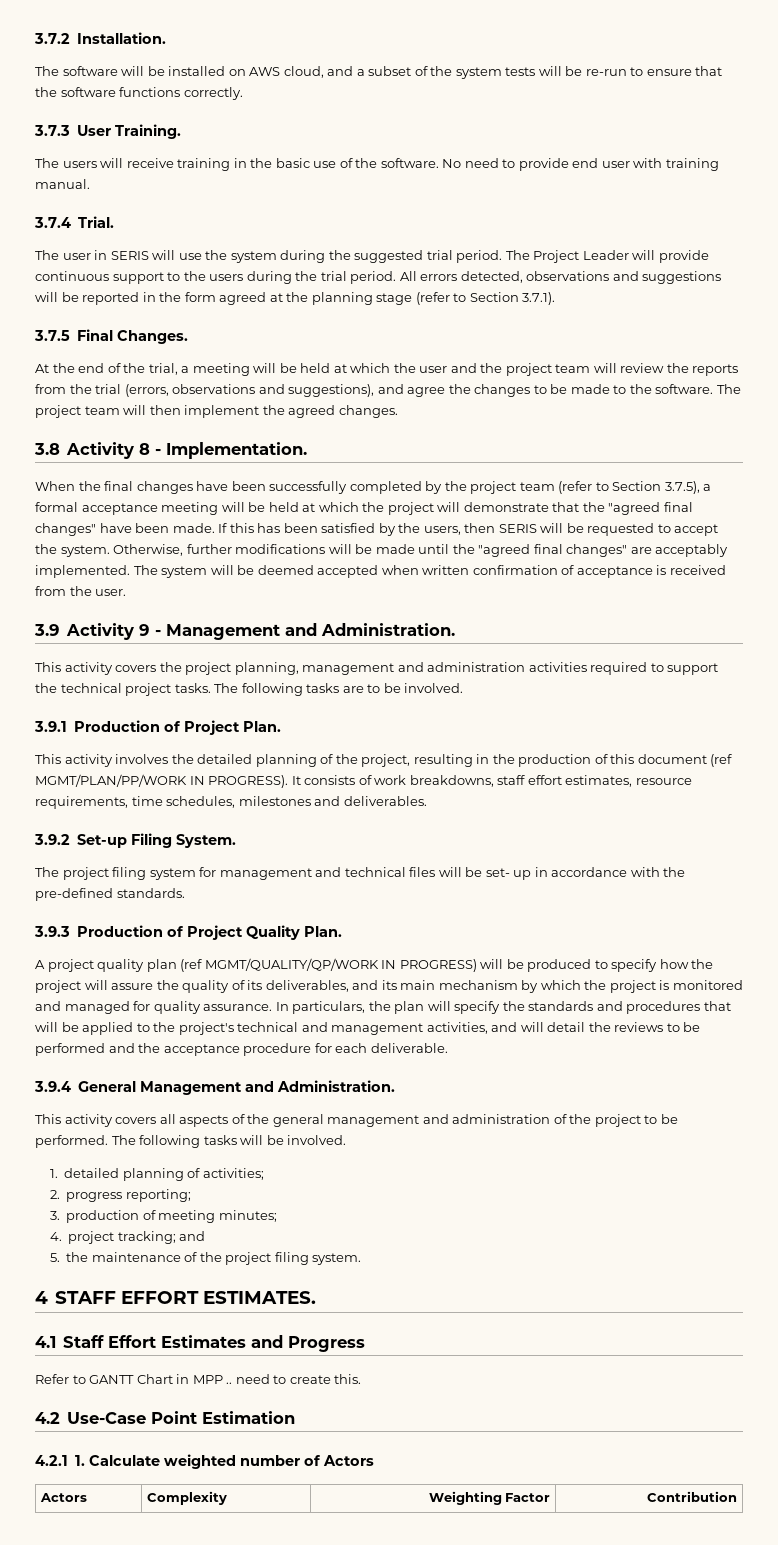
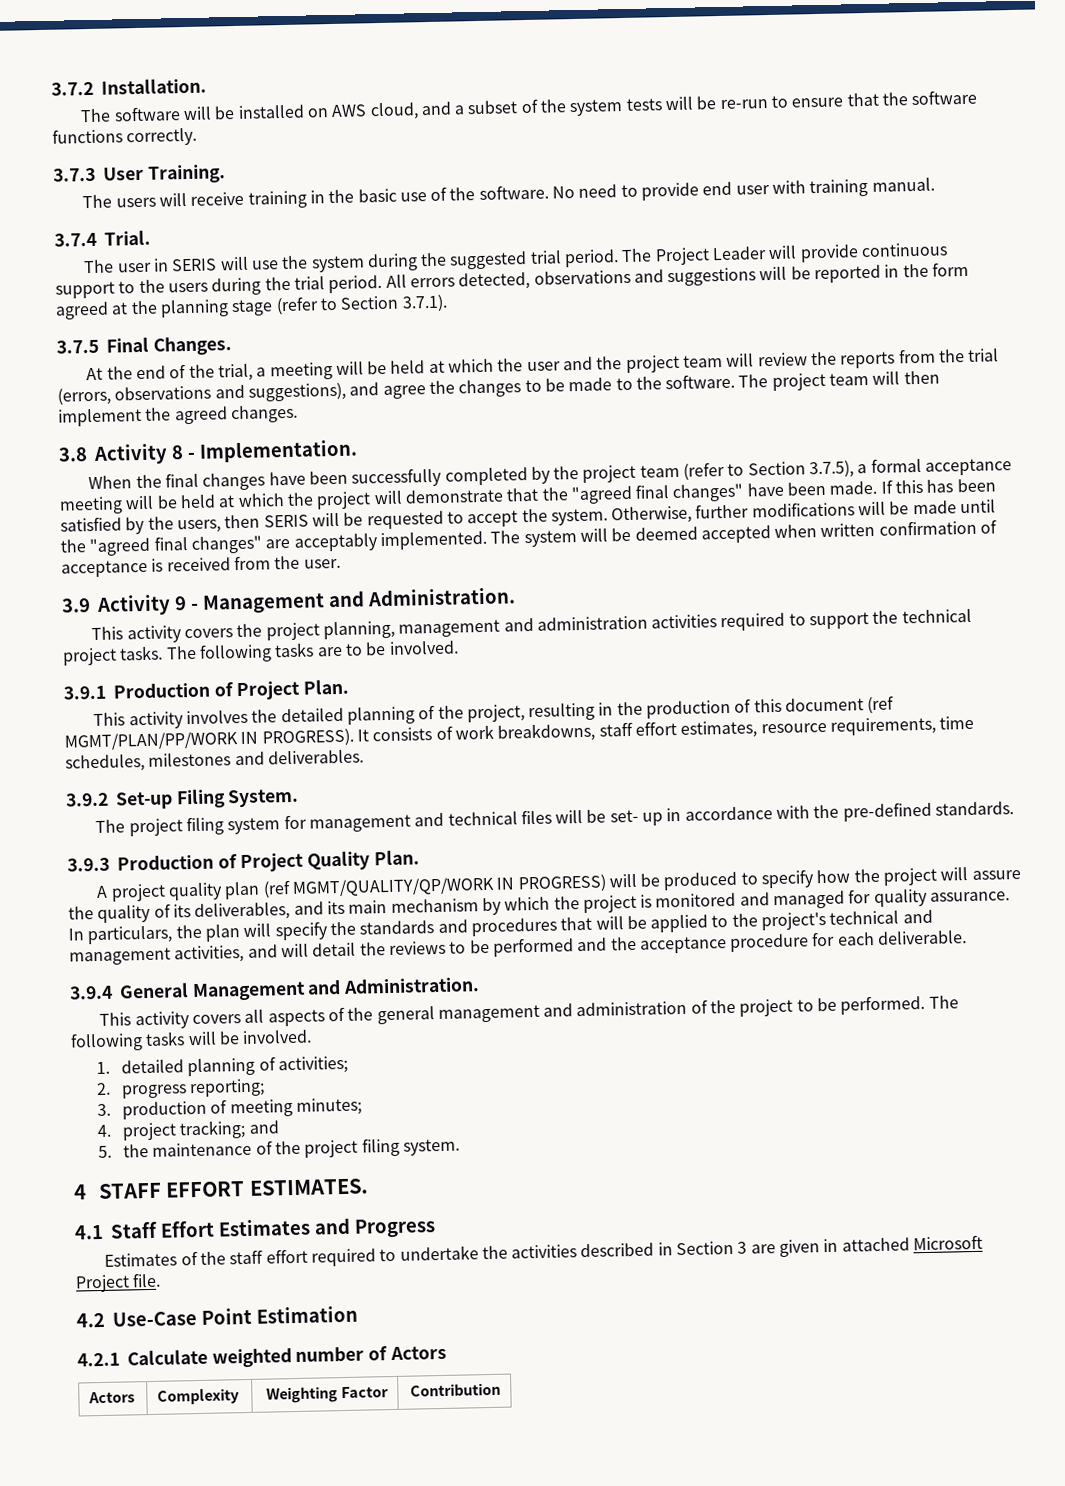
[35,1374,362,1384] Refer to GANTT Chart in MPP .. need to create this. -> [104,1234,984,1267] [75,1272,162,1293] Estimates of the staff effort required to undertake the activities described in Section 3 are given in attached Microsoft Project file.
[74,1455,85,1466] 1. -> (120, 1359) none

